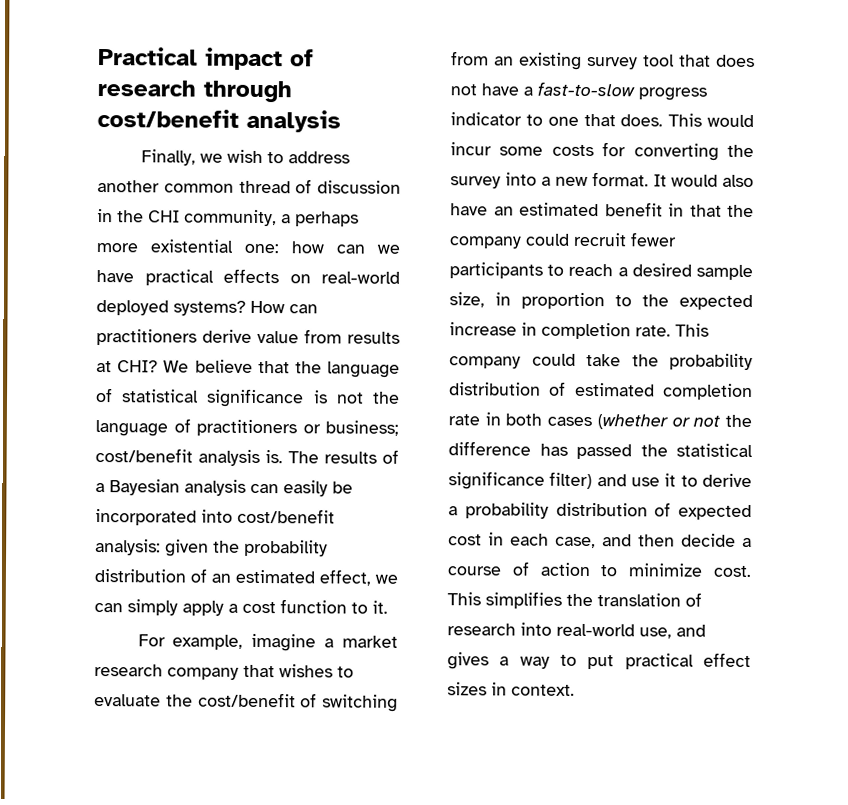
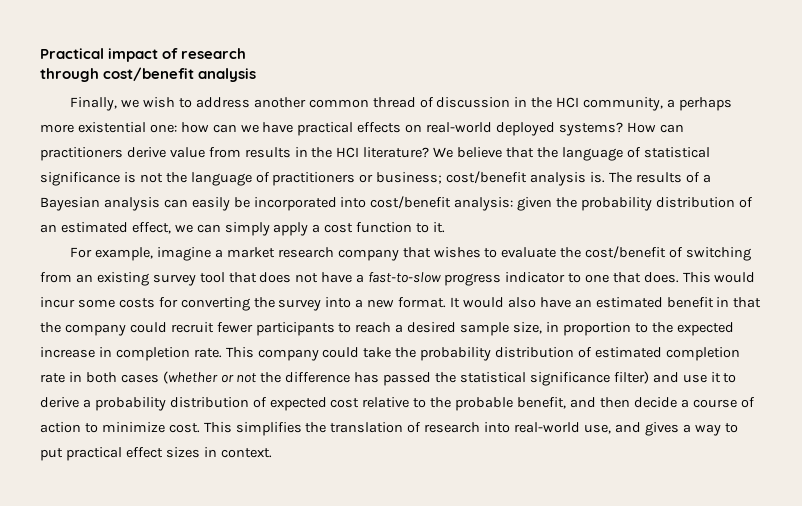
(196, 88) none -> (247, 53) //
[148,210,180,223] CHI -> [556,97,580,108] HCI
[96,360,159,373] at CHI? -> [294,147,430,158] in the HCI literature?
[488,532,596,549] in each case, -> [362,397,567,411] relative to the probable benefit,

